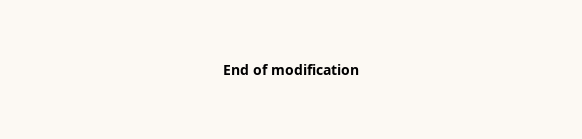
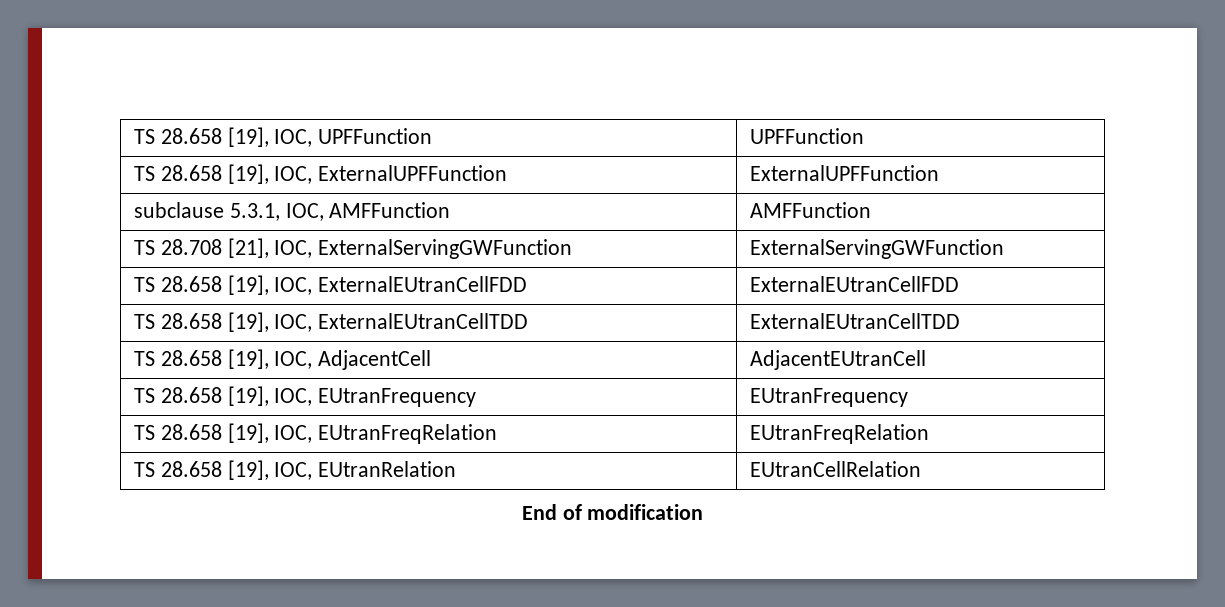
(223, 69) none -> [133,127,433,147] [749,128,864,144] [133,164,508,184] [749,165,939,181] [133,202,451,221] [749,202,871,218] [133,238,573,259] [749,239,1004,259] [133,275,528,295] [749,276,959,292] [133,312,529,332] [749,313,960,329] [133,349,432,370] [749,350,926,370] [133,386,477,407] [749,388,908,407] [133,423,498,444] [749,424,929,444] [133,460,457,480] [749,461,921,477] TS 28.658 [19], IOC, UPFFunction | UPFFunction // TS 28.658 [19], IOC, ExternalUPFFunction | ExternalUPFFunction // subclause 5.3.1, IOC, AMFFunction | AMFFunction // TS 28.708 [21], IOC, ExternalServingGWFunction | ExternalServingGWFunction // TS 28.658 [19], IOC, ExternalEUtranCellFDD | ExternalEUtranCellFDD // TS 28.658 [19], IOC, ExternalEUtranCellTDD | ExternalEUtranCellTDD // TS 28.658 [19], IOC, AdjacentCell | AdjacentEUtranCell // TS 28.658 [19], IOC, EUtranFrequency | EUtranFrequency // TS 28.658 [19], IOC, EUtranFreqRelation | EUtranFreqRelation // TS 28.658 [19], IOC, EUtranRelation | EUtranCellRelation //

